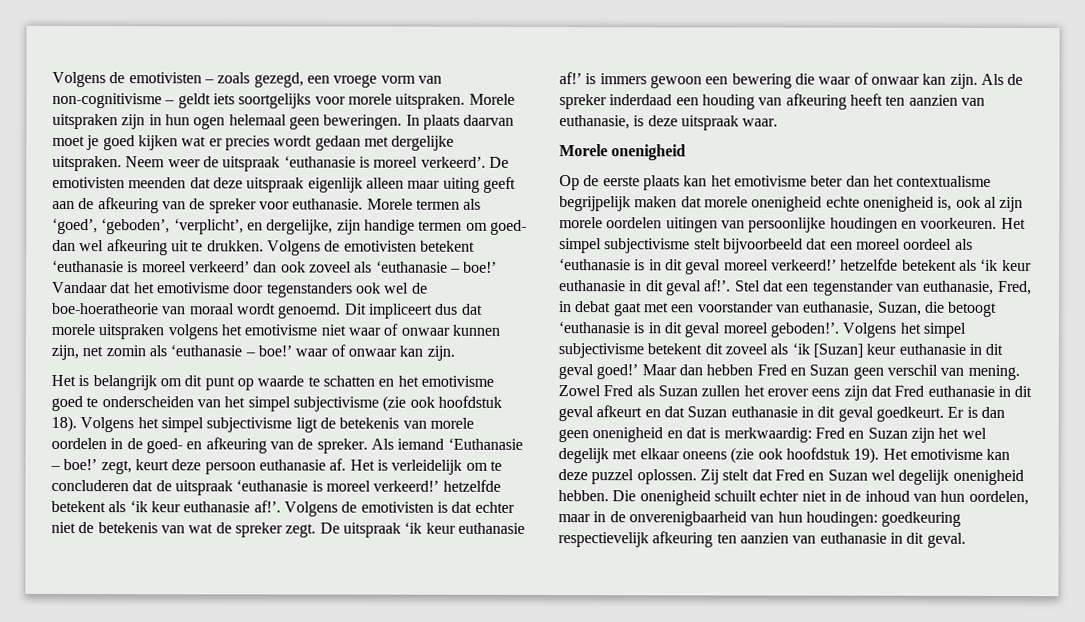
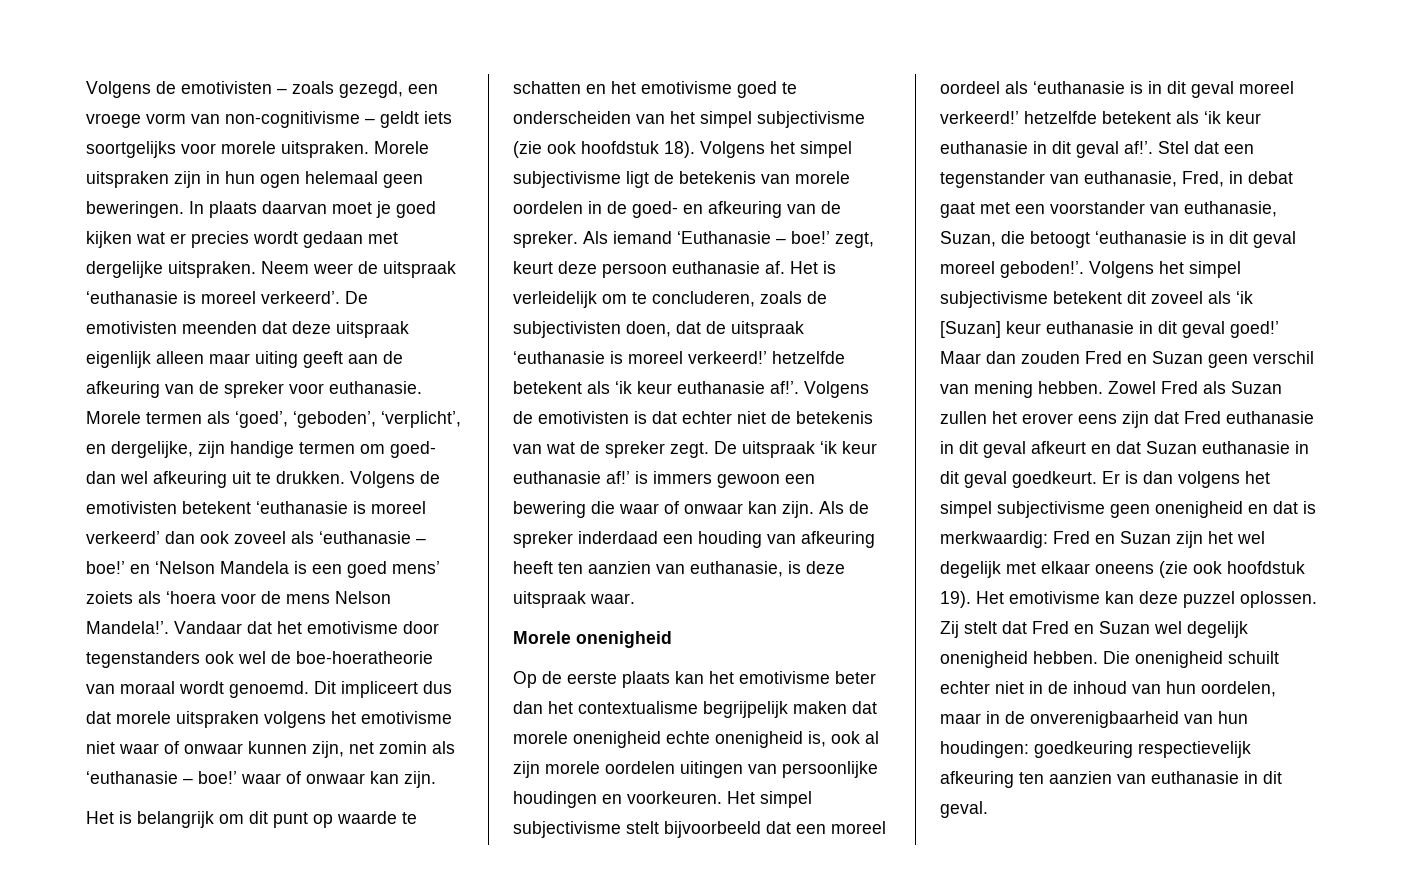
(498, 267) none -> [130,561,440,578] [86,591,391,604] [86,621,169,634] en ‘Nelson Mandela is een goed mens’ zoiets als ‘hoera voor de mens Nelson Mandela!’.
[51,479,129,492] concluderen -> [652,291,827,307] [513,321,671,338] concluderen, zoals de subjectivisten doen,
[706,364,754,376] hebben -> [1021,351,1080,364] zouden
[967,364,1020,380] mening. -> [974,381,1103,398] mening hebben.
(1005, 412) none -> [1178,471,1270,488] [940,501,1105,518] volgens het simpel subjectivisme

